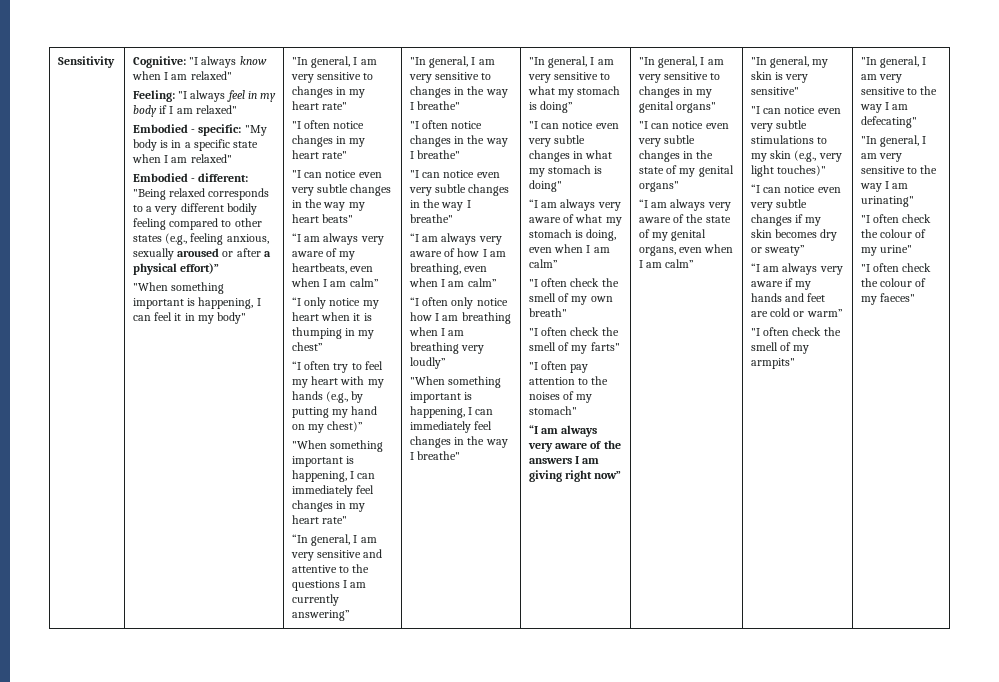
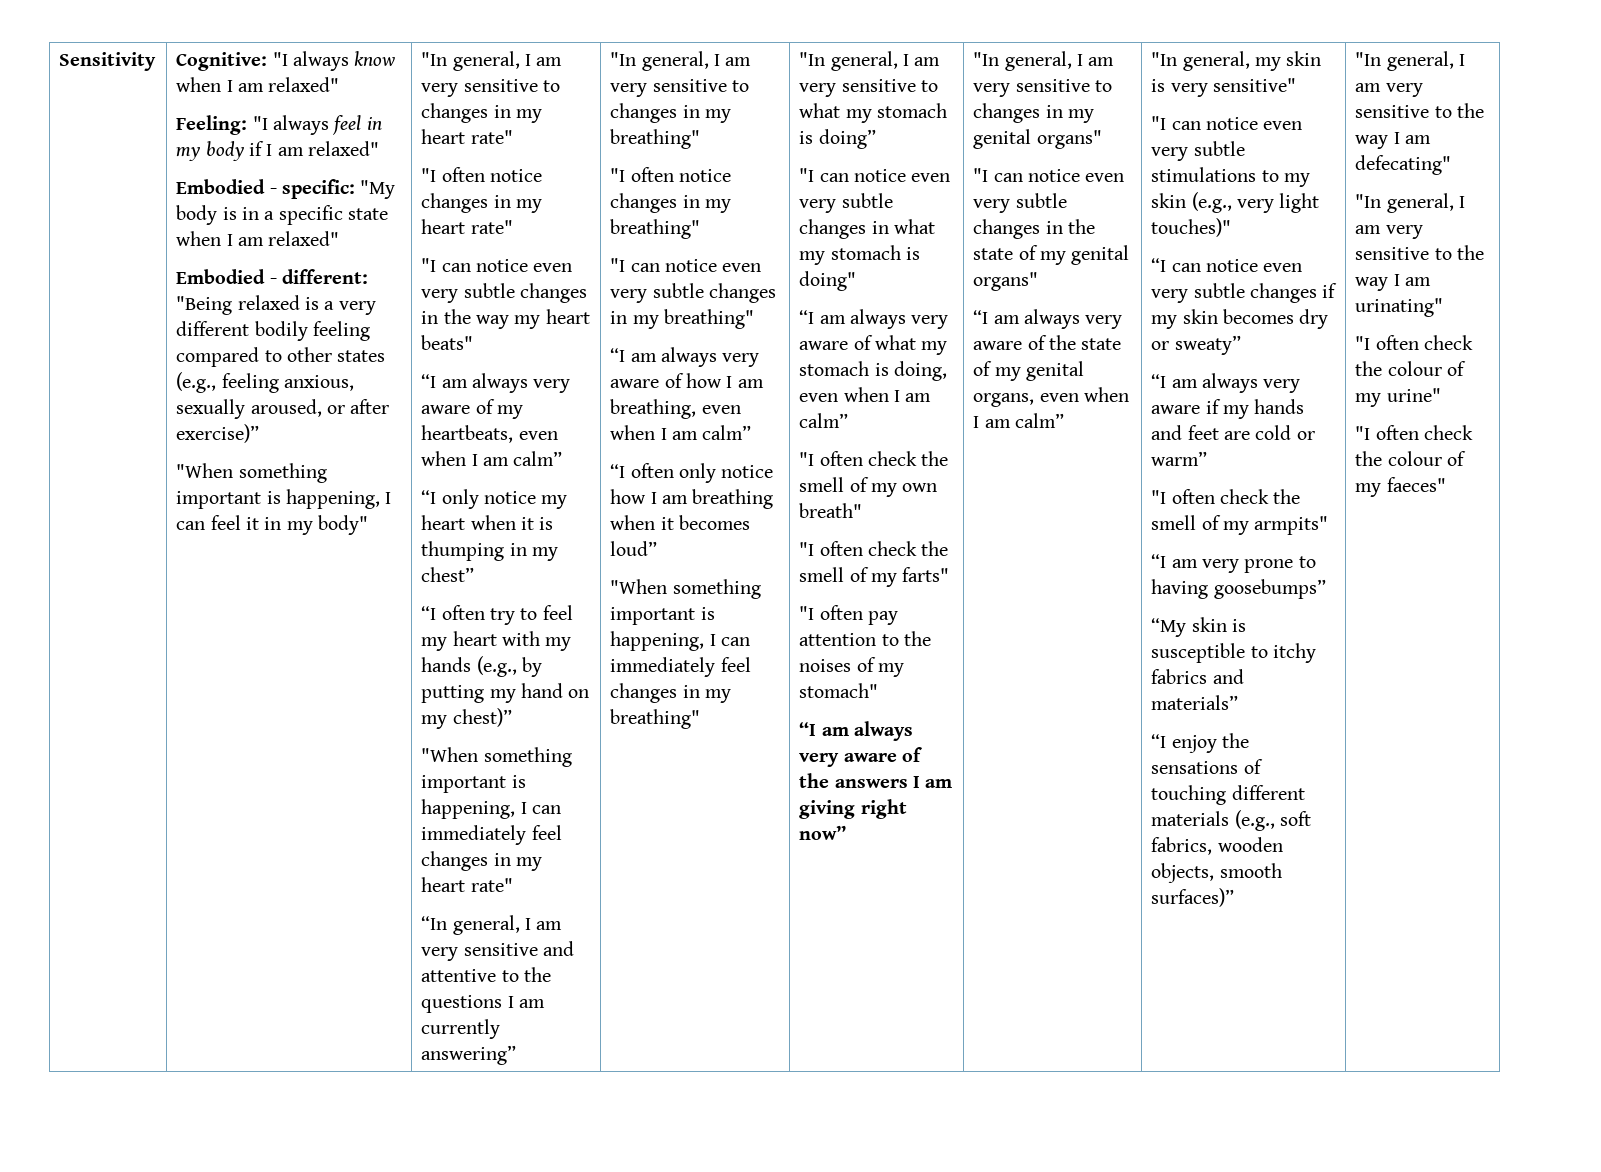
[208,188,270,200] [133,205,144,212] corresponds to -> [304,297,319,310] is
[177,248,220,257] aroused -> [250,399,322,417] aroused,
[263,251,271,257] [133,263,220,275] a physical effort)” -> [176,424,260,443] exercise)”
[467,86,508,98] [410,101,461,110] [410,120,483,129] [410,135,508,147] [410,150,461,159] [410,170,500,178] [409,184,510,196] [410,199,471,211] [410,214,454,223] the way I breathe" // "I often notice changes in the way I breathe" // "I can notice even very subtle changes in the way I breathe" -> [704,109,731,123] [610,129,701,149] [610,167,731,182] [610,193,731,213] [610,219,701,239] [610,258,762,272] [610,283,776,303] [610,309,754,329] my breathing" // "I often notice changes in my breathing" // "I can notice even very subtle changes in my breathing"
[441,328,465,336] [410,342,485,354] [410,357,447,369] I am breathing very loudly” -> [660,515,750,530] [610,541,658,556] it becomes loud”
[467,436,508,448] [410,451,461,460] the way I breathe" -> [704,689,731,703] [610,709,701,729] my breathing"
(796, 363) none -> [1151,554,1316,573] [1151,579,1326,599] [1151,617,1246,637] [1151,643,1316,663] [1151,669,1244,684] [1151,695,1239,710] [1151,733,1249,753] [1151,759,1263,774] [1151,785,1305,805] [1151,810,1311,831] [1151,837,1283,855] [1151,863,1282,883] [1151,888,1235,907] // “I am very prone to having goosebumps” // “My skin is susceptible to itchy fabrics and materials” // “I enjoy the sensations of touching different materials (e.g., soft fabrics, wooden objects, smooth surfaces)”

